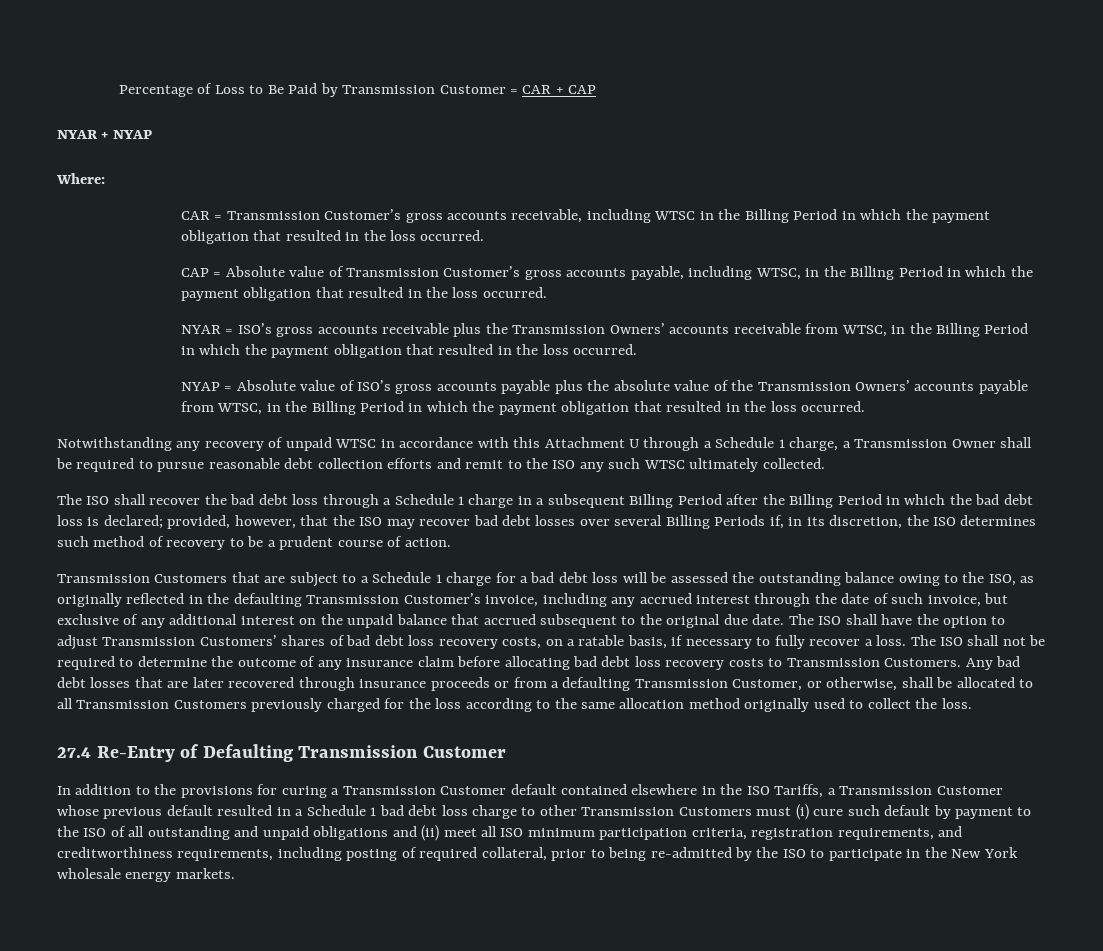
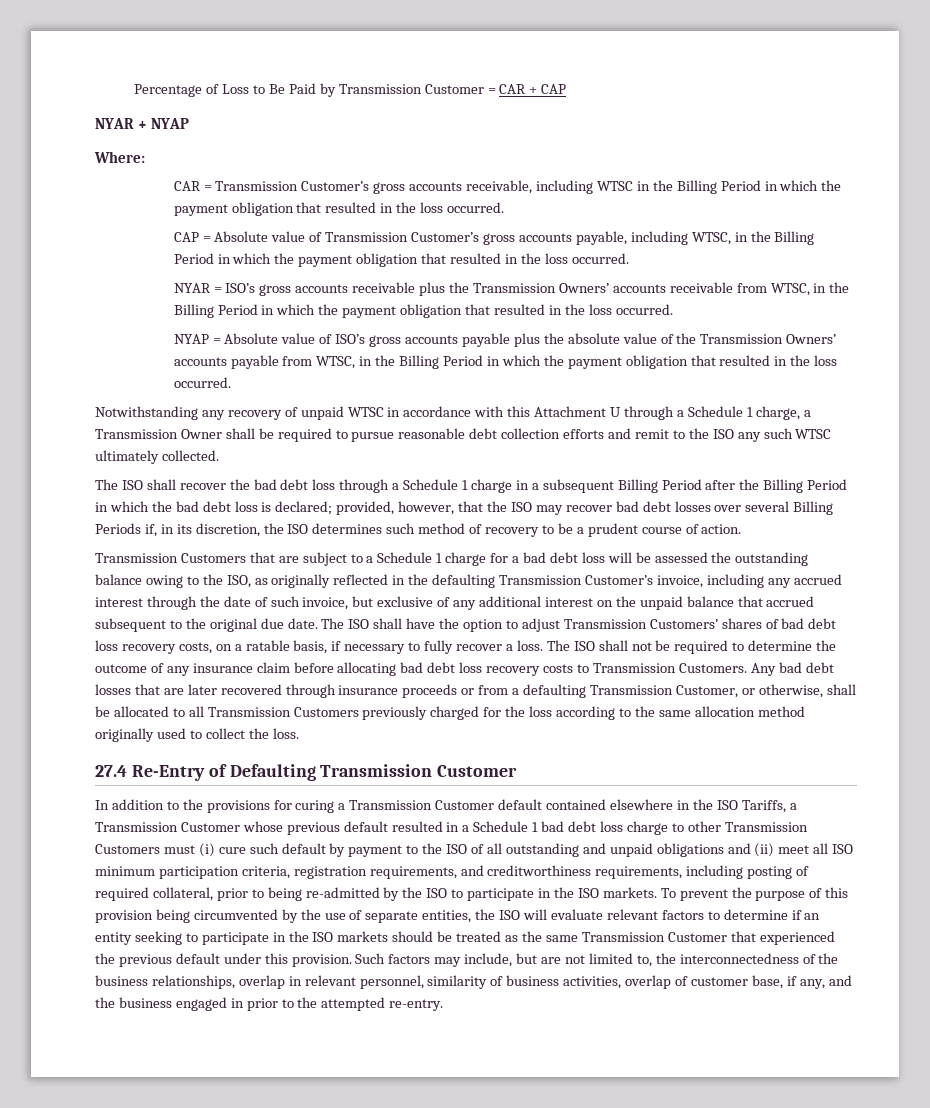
[951,847,1018,858] [57,868,235,882] New York wholesale energy markets. -> [577,887,849,901] [95,909,821,923] [95,931,835,945] [95,953,839,967] [95,975,852,989] [95,997,444,1011] ISO markets. To prevent the purpose of this provision being circumvented by the use of separate entities, the ISO will evaluate relevant factors to determine if an entity seeking to participate in the ISO markets should be treated as the same Transmission Customer that experienced the previous default under this provision. Such factors may include, but are not limited to, the interconnectedness of the business relationships, overlap in relevant personnel, similarity of business activities, overlap of customer base, if any, and the business engaged in prior to the attempted re-entry.

